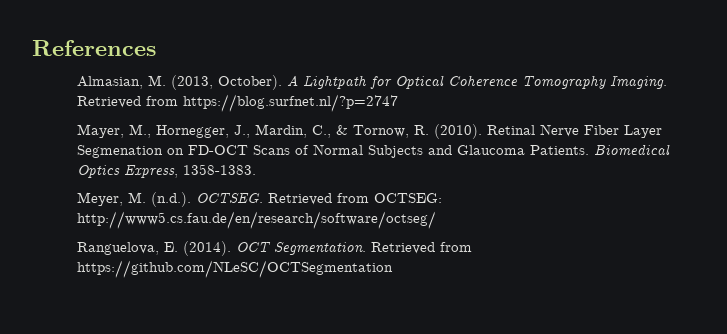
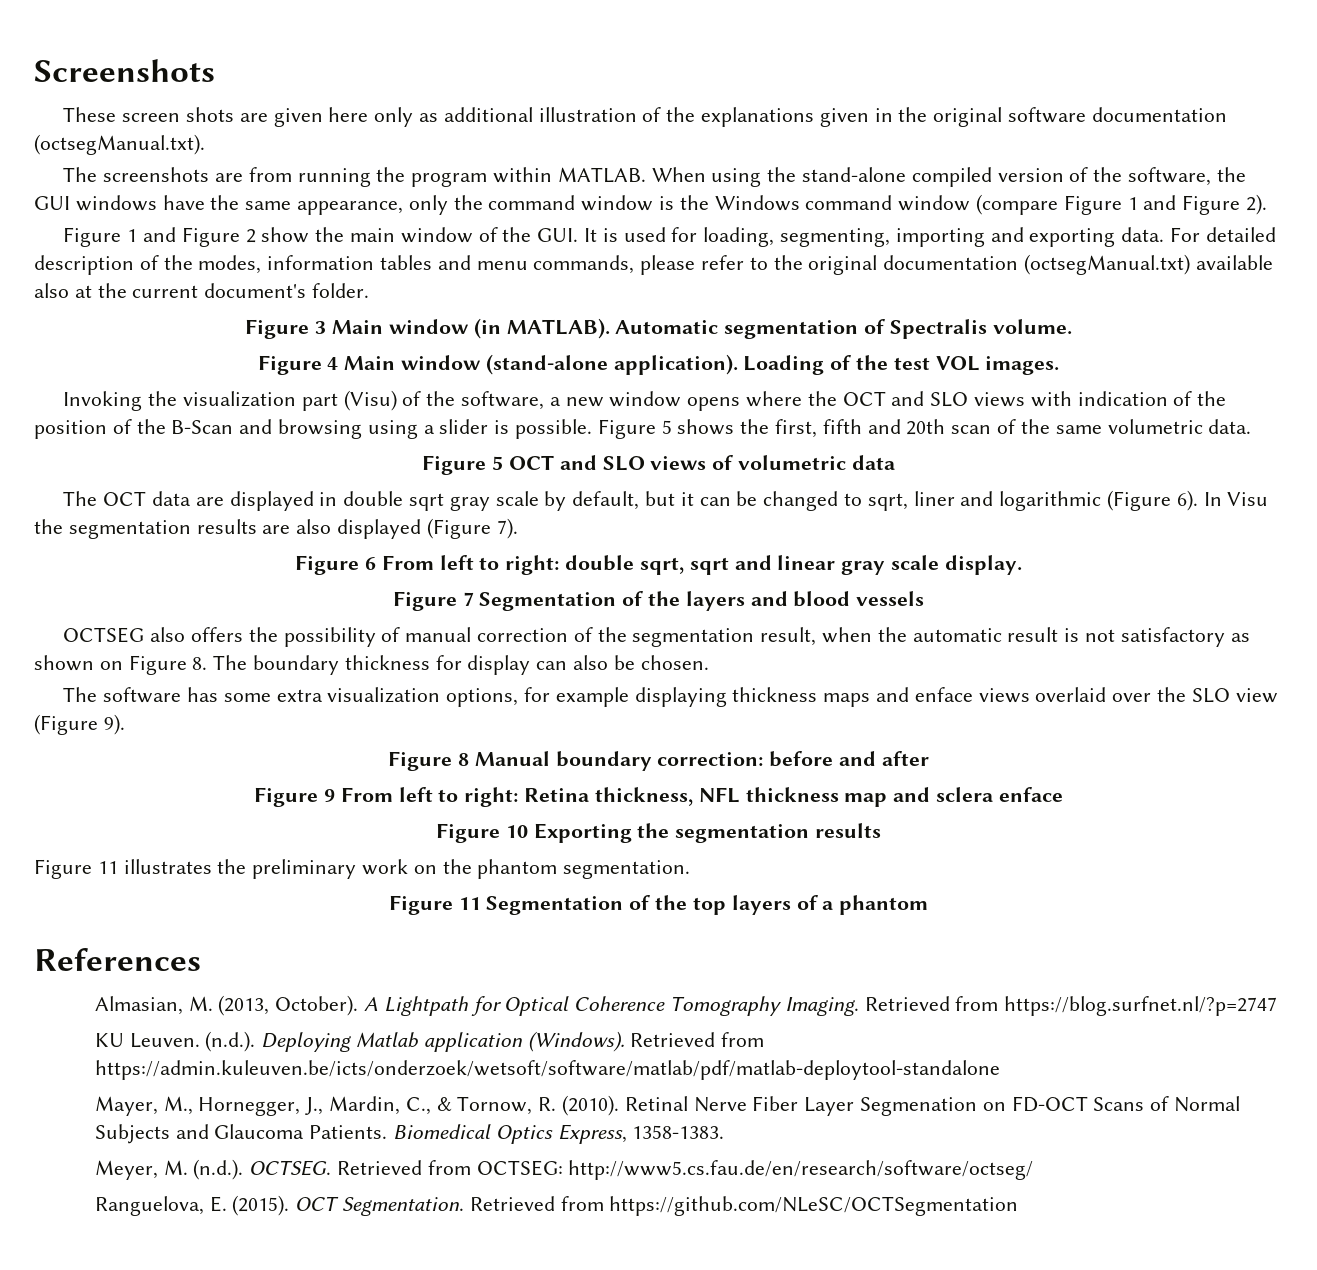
(32, 48) none -> [34,59,215,82] [63,107,1227,127] [34,134,205,155] [63,167,1246,187] [34,194,1268,215] [63,227,1276,247] [34,254,1273,275] [34,283,370,298] [245,318,1072,339] [257,354,1060,375] [63,390,1227,411] [34,419,1252,439] [422,455,895,475] [63,490,1269,511] [34,518,518,539] [295,555,1022,575] [392,591,925,611] [63,627,1250,647] [34,655,709,675] [63,687,1278,707] [34,714,125,735] [388,751,929,771] [254,787,1063,807] [435,823,882,843] [34,859,691,879] [388,895,929,915] Screenshots // These screen shots are given here only as additional illustration of the explanations given in the original software documentation (octsegManual.txt). // The screenshots are from running the program within MATLAB. When using the stand-alone compiled version of the software, the GUI windows have the same appearance, only the command window is the Windows command window (compare Figure 1 and Figure 2). // Figure 1 and Figure 2 show the main window of the GUI. It is used for loading, segmenting, importing and exporting data. For detailed description of the modes, information tables and menu commands, please refer to the original documentation (octsegManual.txt) available also at the current document's folder. // Figure 3 Main window (in MATLAB). Automatic segmentation of Spectralis volume. // Figure 4 Main window (stand-alone application). Loading of the test VOL images. // Invoking the visualization part (Visu) of the software, a new window opens where the OCT and SLO views with indication of the position of the B-Scan and browsing using a slider is possible. Figure 5 shows the first, fifth and 20th scan of the same volumetric data. // Figure 5 OCT and SLO views of volumetric data // The OCT data are displayed in double sqrt gray scale by default, but it can be changed to sqrt, liner and logarithmic (Figure 6). In Visu the segmentation results are also displayed (Figure 7). // Figure 6 From left to right: double sqrt, sqrt and linear gray scale display. // Figure 7 Segmentation of the layers and blood vessels // OCTSEG also offers the possibility of manual correction of the segmentation result, when the automatic result is not satisfactory as shown on Figure 8. The boundary thickness for display can also be chosen. // The software has some extra visualization options, for example displaying thickness maps and enface views overlaid over the SLO view (Figure 9). // Figure 8 Manual boundary correction: before and after // Figure 9 From left to right: Retina thickness, NFL thickness map and sclera enface // Figure 10 Exporting the segmentation results // Figure 11 illustrates the preliminary work on the phantom segmentation. // Figure 11 Segmentation of the top layers of a phantom //
(399, 103) none -> [94,1031,765,1052] [94,1060,1000,1080] // KU Leuven. (n.d.). Deploying Matlab application (Windows). Retrieved from https://admin.kuleuven.be/icts/onderzoek/wetsoft/software/matlab/pdf/matlab-deploytool-standalone
[183,241,232,256] (2014). -> [232,1195,290,1216] (2015).

